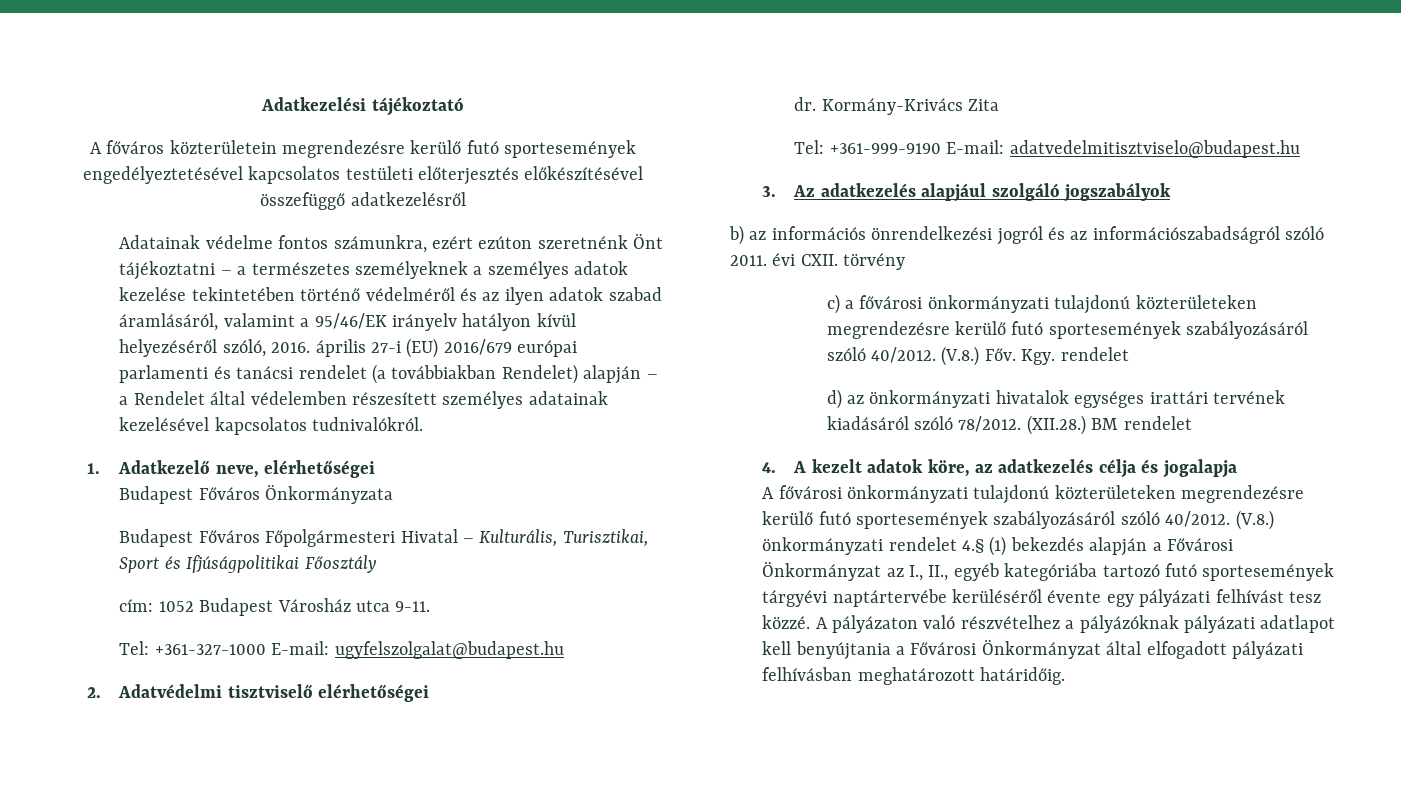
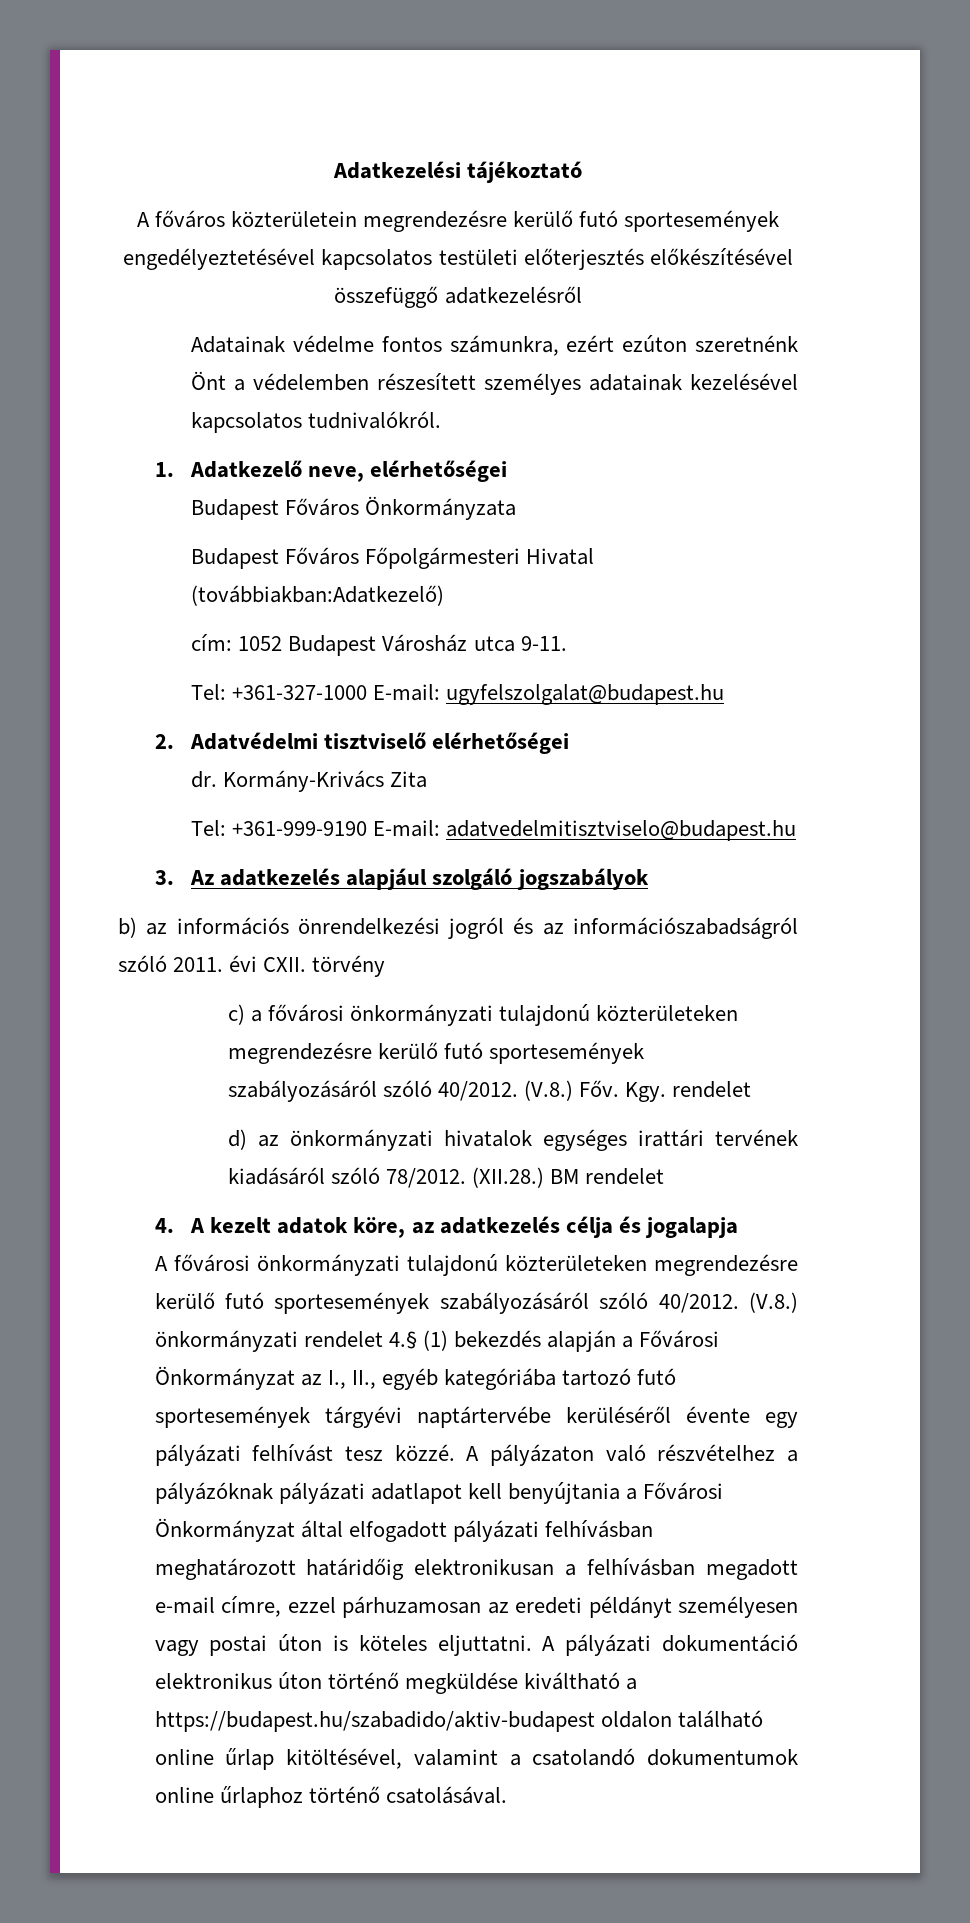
[119,261,629,280] [119,287,662,305] [119,313,576,331] [119,338,578,358] [119,364,658,384] [119,391,246,405] tájékoztatni – a természetes személyeknek a személyes adatok kezelése tekintetében történő védelméről és az ilyen adatok szabad áramlásáról, valamint a 95/46/EK irányelv hatályon kívül helyezéséről szóló, 2016. április 27-i (EU) 2016/679 európai parlamenti és tanácsi rendelet (a továbbiakban Rendelet) alapján – a Rendelet által -> [234,379,246,391] a
[462,529,648,547] [119,555,376,573] – Kulturális, Turisztikai, Sport és Ifjúságpolitikai Főosztály -> [191,585,445,606] (továbbiakban:Adatkezelő)
[979,667,1065,685] határidőig. -> [306,1558,798,1580] [154,1596,798,1618] [154,1634,798,1656] [154,1672,637,1694] [154,1710,763,1732] [154,1748,798,1770] [154,1786,507,1808] határidőig elektronikusan a felhívásban megadott e-mail címre, ezzel párhuzamosan az eredeti példányt személyesen vagy postai úton is köteles eljuttatni. A pályázati dokumentáció elektronikus úton történő megküldése kiváltható a https://budapest.hu/szabadido/aktiv-budapest oldalon található online űrlap kitöltésével, valamint a csatolandó dokumentumok online űrlaphoz történő csatolásával.

